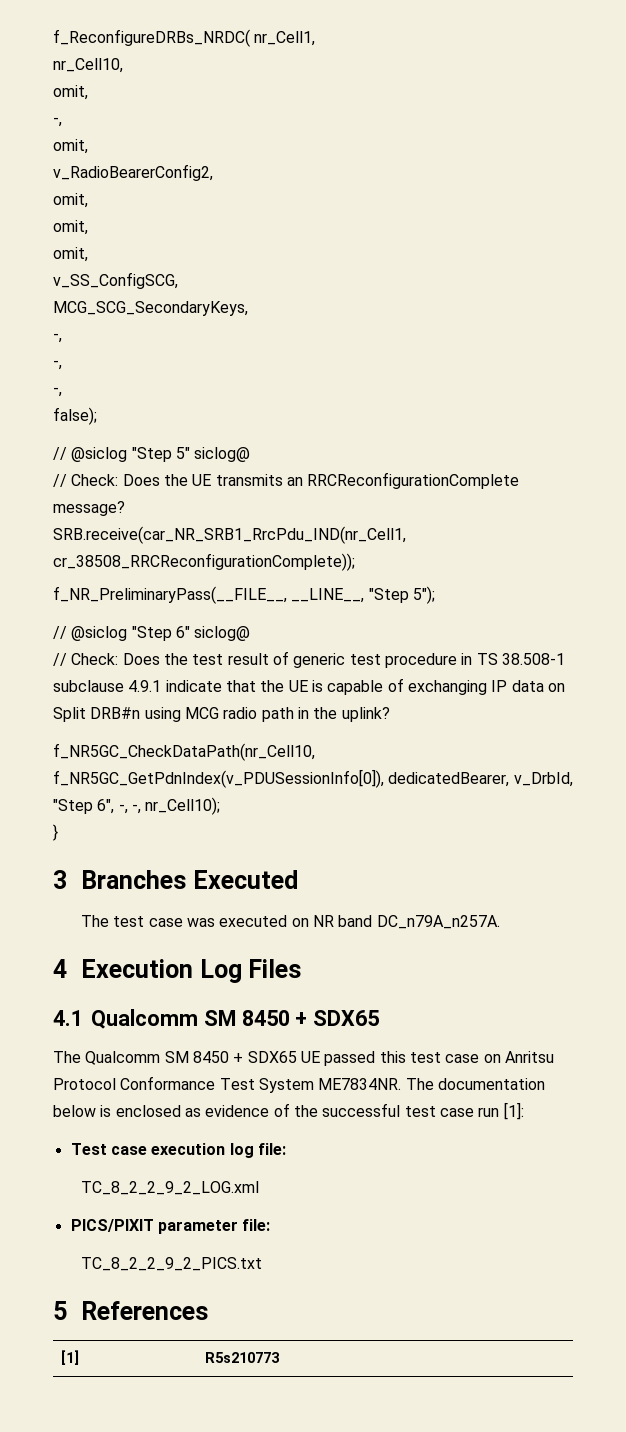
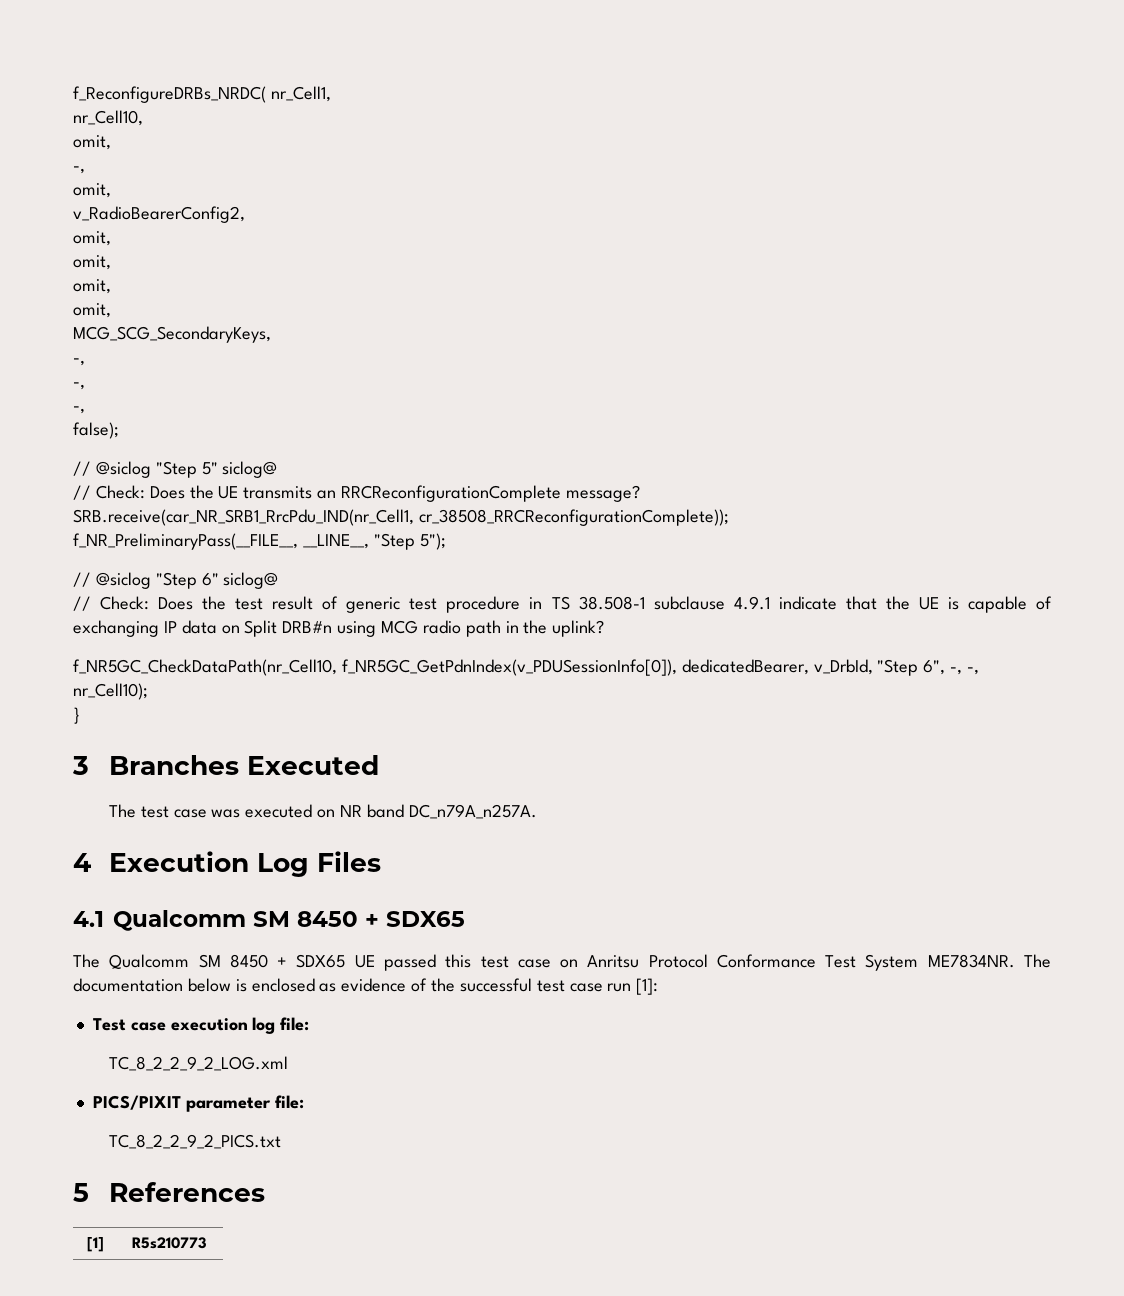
[53,272,178,289] v_SS_ConfigSCG, -> [73,303,111,318] omit,

